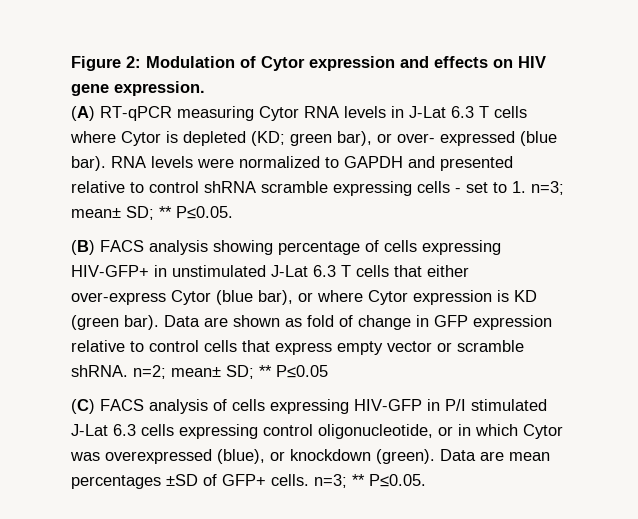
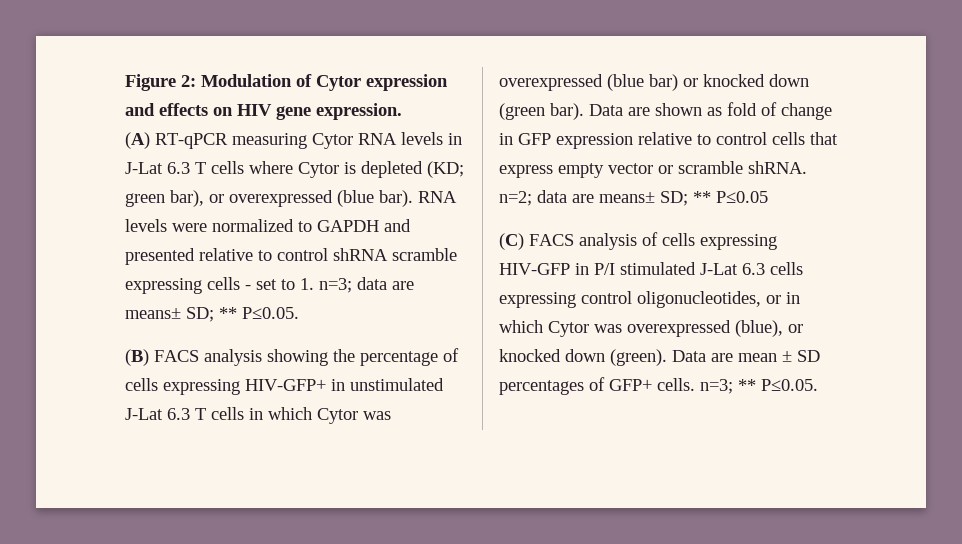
[397,131,515,146] over- expressed -> [229,190,333,207] overexpressed
[71,208,121,218] mean± -> [357,277,414,290] [125,308,181,319] data are means±
(273, 247) none -> [333,349,355,362] the
[394,265,469,277] [71,290,537,305] that either over-express Cytor (blue bar), or where Cytor expression is KD -> [249,407,391,424] [499,74,809,91] in which Cytor was overexpressed (blue bar) or knocked down
[171,367,221,377] mean± -> [537,190,655,203] data are means±
[318,424,433,439] oligonucleotide, -> [637,291,761,308] oligonucleotides,
[290,449,371,461] knockdown -> [499,349,605,362] knocked down
[71,474,198,489] percentages ±SD -> [782,350,820,362] [499,380,584,395] ± SD percentages

